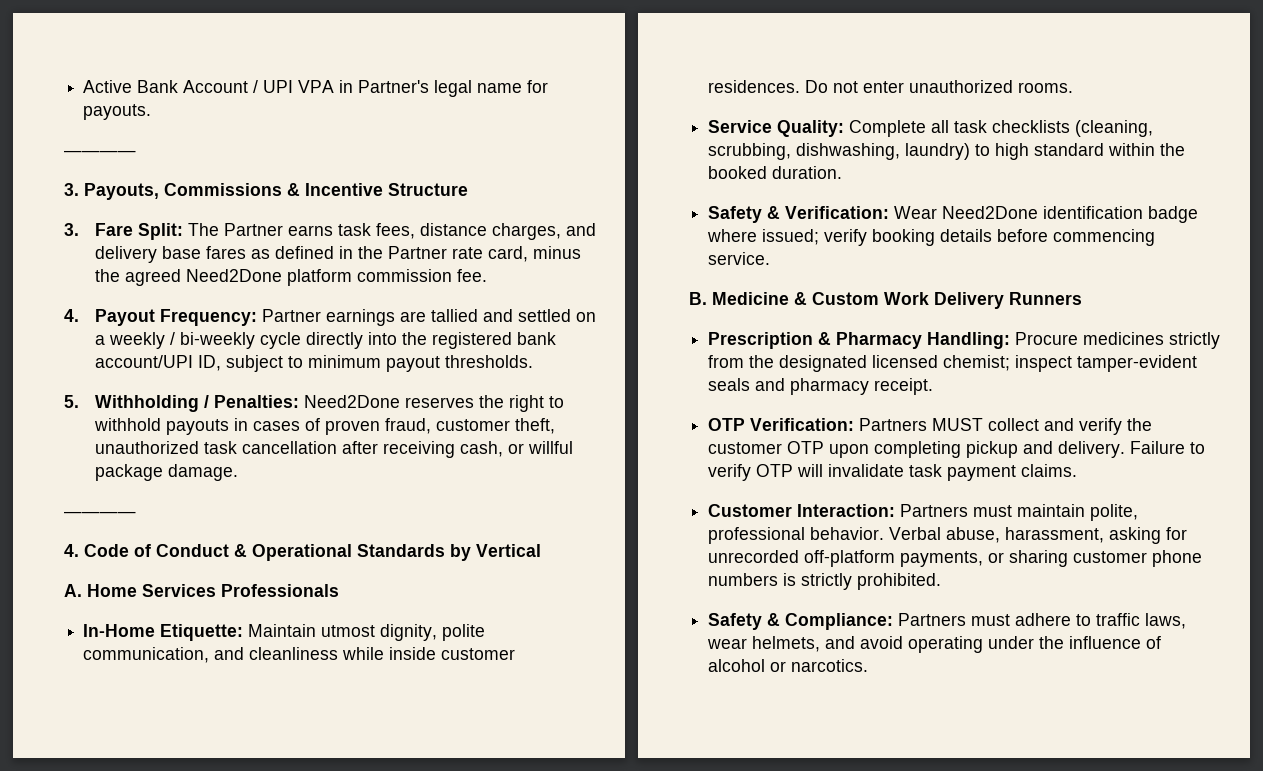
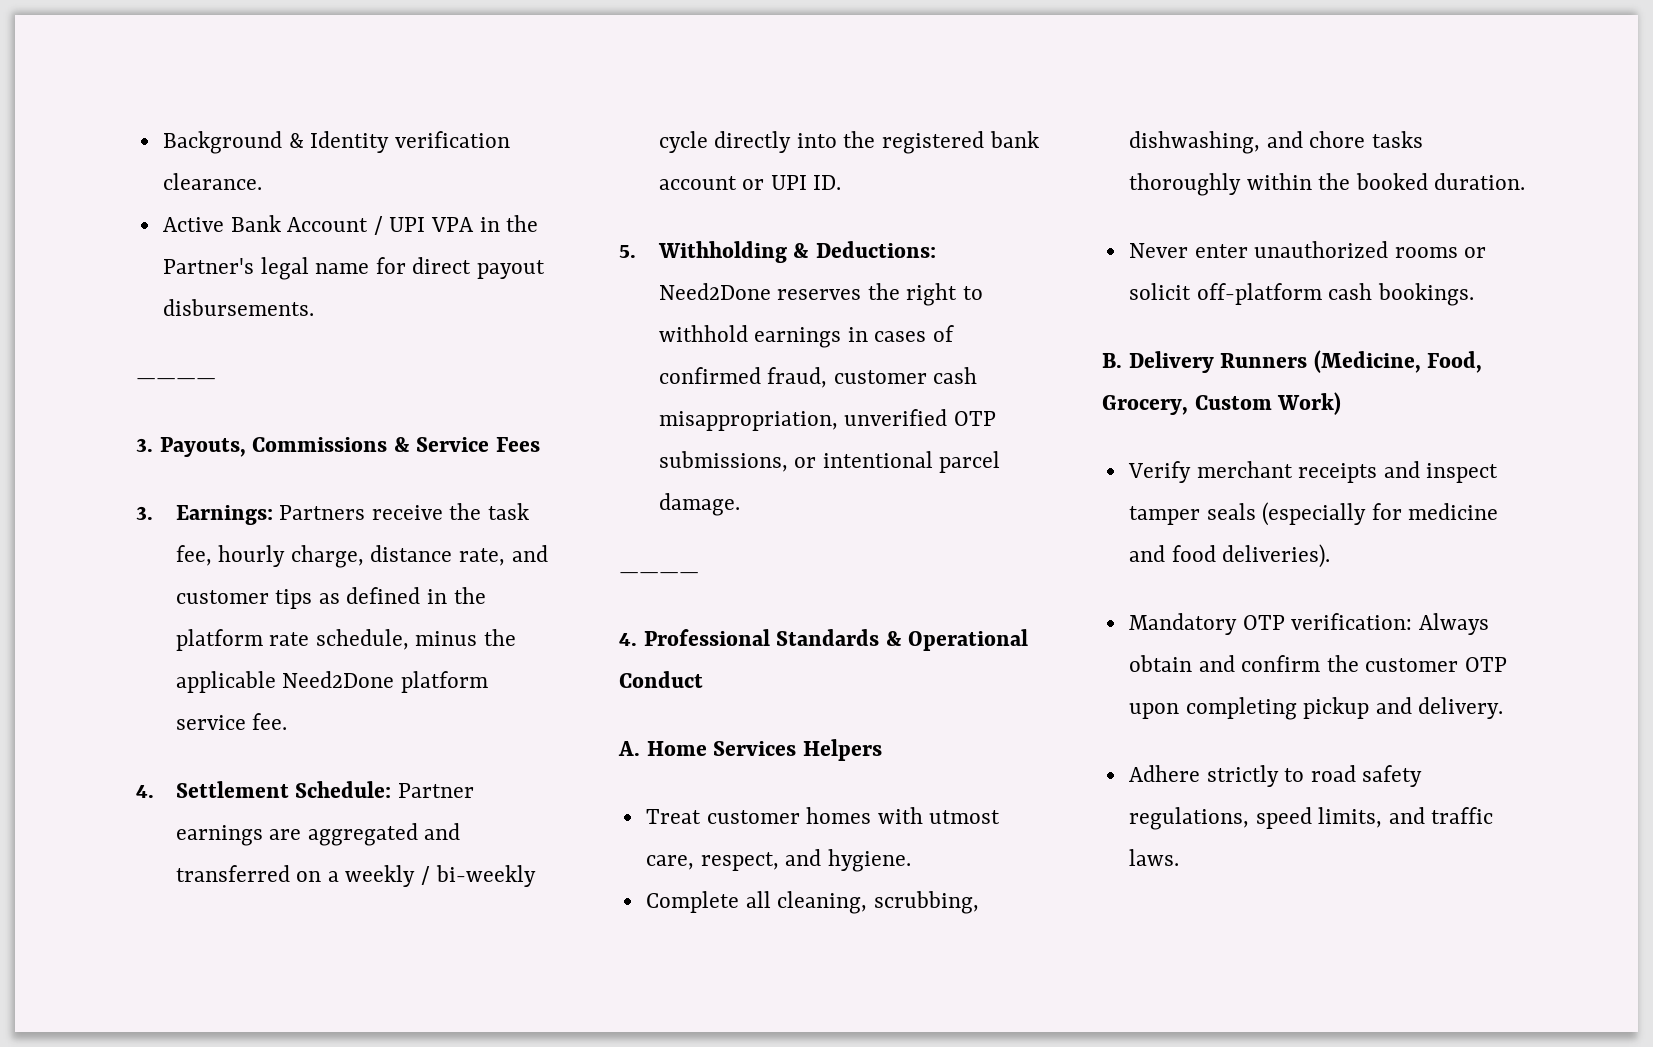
(83, 86) none -> [162,131,510,154] [162,173,262,190] Background & Identity verification clearance. //
(354, 86) none -> [506,215,539,232] the
[83,104,152,120] payouts. -> [412,257,546,279] [162,299,314,316] direct payout disbursements.
[305,183,468,196] [64,223,596,240] [94,246,246,263] Incentive Structure // 3. Fare Split: The Partner earns task fees, distance charges, and delivery base fares -> [416,437,541,452] [136,503,529,525] [175,545,548,568] [175,589,313,609] Service Fees // 3. Earnings: Partners receive the task fee, hourly charge, distance rate, and customer tips
[387,246,528,262] Partner rate card, -> [175,629,409,651] platform rate schedule,
[124,269,181,286] agreed -> [175,671,276,693] applicable
[356,269,452,282] commission -> [175,715,246,730] service
[94,309,257,326] Payout Frequency: -> [175,781,392,798] Settlement Schedule:
[430,309,571,322] tallied and settled -> [307,823,461,846] [175,865,290,882] aggregated and transferred
[94,355,533,372] account/UPI ID, subject to minimum payout thresholds. -> [658,175,842,190] account or UPI ID.
[203,395,299,408] / Penalties: -> [793,241,936,258] & Deductions:
[165,419,229,435] payouts -> [754,327,842,348] earnings
[324,420,380,435] proven -> [658,367,761,384] confirmed
[514,418,555,434] [94,441,573,458] [94,464,238,481] [64,511,136,517] [64,544,541,561] [64,584,339,597] [83,624,486,641] [83,647,516,663] [708,80,1074,93] [708,120,1154,137] [708,143,1186,160] [708,166,843,179] [708,206,1199,223] [707,229,1156,246] [708,252,771,265] [689,292,1082,309] [708,332,1221,349] [708,355,1198,372] [708,378,934,395] [708,418,1123,435] theft, unauthorized task cancellation after receiving cash, or willful package damage. // ———— // 4. Code of Conduct & Operational Standards by Vertical // A. Home Services Professionals // In-Home Etiquette: Maintain utmost dignity, polite communication, and cleanliness while inside customer residences. Do not enter unauthorized rooms. // Service Quality: Complete all task checklists (cleaning, scrubbing, dishwashing, laundry) to high standard within the booked duration. // Safety & Verification: Wear Need2Done identification badge where issued; verify booking details before commencing service. // B. Medicine & Custom Work Delivery Runners // Prescription & Pharmacy Handling: Procure medicines strictly from the designated licensed chemist; inspect tamper-evident seals and pharmacy receipt. // OTP Verification: Partners MUST collect and verify -> [933,367,978,384] [658,409,996,431] [658,451,1001,473] [658,493,740,516] [619,572,699,578] [619,629,1029,651] [619,671,703,688] [618,739,882,761] [645,807,1001,824] [645,849,911,872] [645,891,979,914] [1128,131,1423,154] [1128,173,1526,196] [1128,241,1487,258] [1128,283,1474,306] [1102,350,1483,373] [1102,392,1342,415] [1127,461,1499,483] [1128,502,1499,526] [1128,544,1331,568] [1128,613,1489,635] [1128,655,1321,672] cash misappropriation, unverified OTP submissions, or intentional parcel damage. // ———— // 4. Professional Standards & Operational Conduct // A. Home Services Helpers // Treat customer homes with utmost care, respect, and hygiene. // Complete all cleaning, scrubbing, dishwashing, and chore tasks thoroughly within the booked duration. // Never enter unauthorized rooms or solicit off-platform cash bookings. // B. Delivery Runners (Medicine, Food, Grocery, Custom Work) // Verify merchant receipts and inspect tamper seals (especially for medicine and food deliveries). // Mandatory OTP verification: Always obtain and confirm
[1130,441,1206,454] [708,464,1078,481] [708,504,1139,521] [708,527,1188,544] [708,550,1203,567] [708,573,942,590] [708,613,1187,630] [707,636,1162,653] [708,659,869,672] Failure to verify OTP will invalidate task payment claims. // Customer Interaction: Partners must maintain polite, professional behavior. Verbal abuse, harassment, asking for unrecorded off-platform payments, or sharing customer phone numbers is strictly prohibited. // Safety & Compliance: Partners must adhere to traffic laws, wear helmets, and avoid operating under the influence of alcohol or narcotics. -> [1128,765,1423,787] [1128,807,1494,830] [1128,849,1179,866] // Adhere strictly to road safety regulations, speed limits, and traffic laws.

